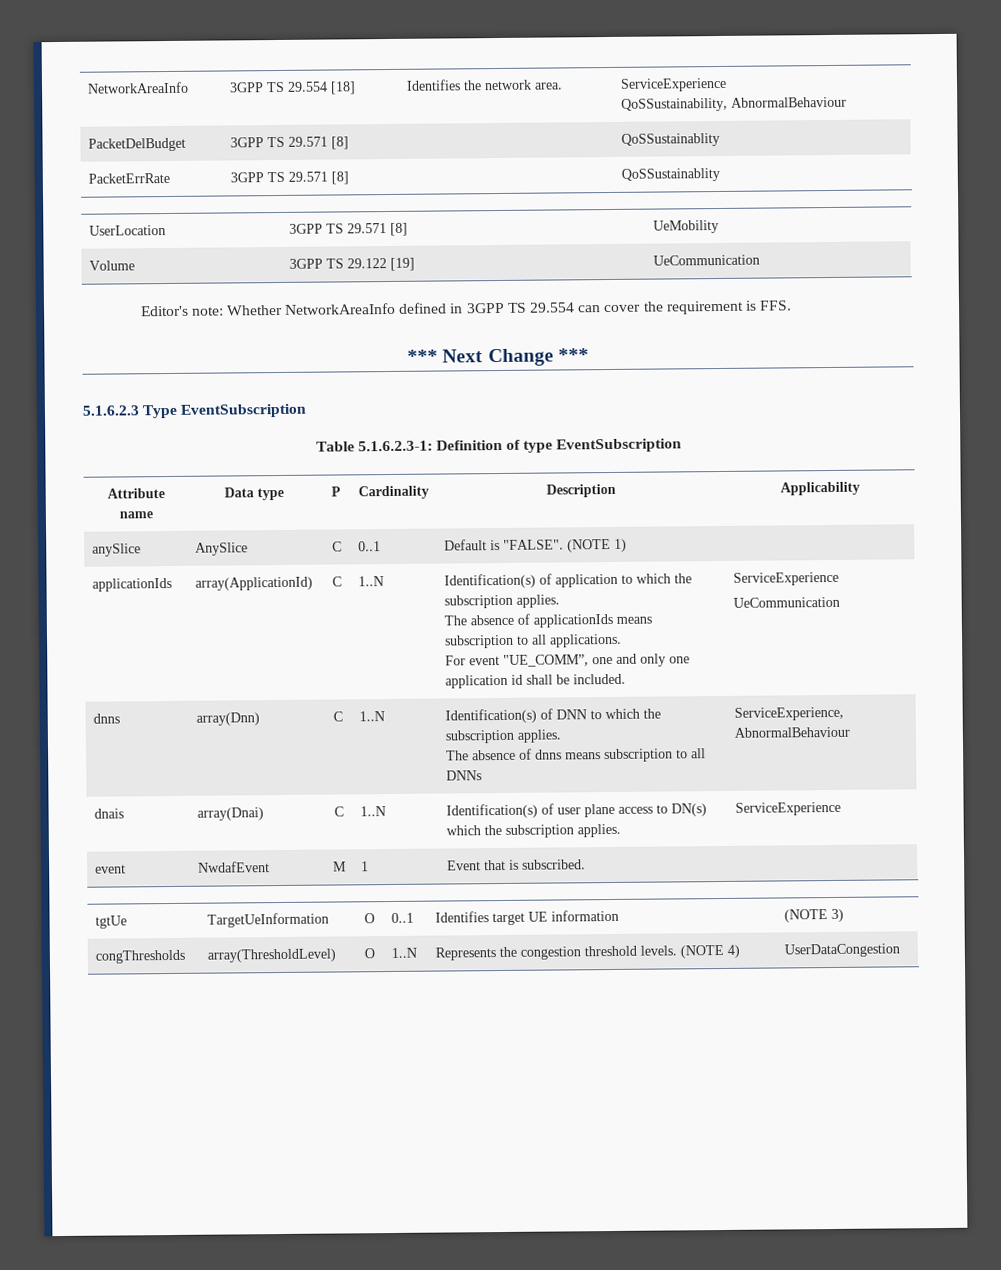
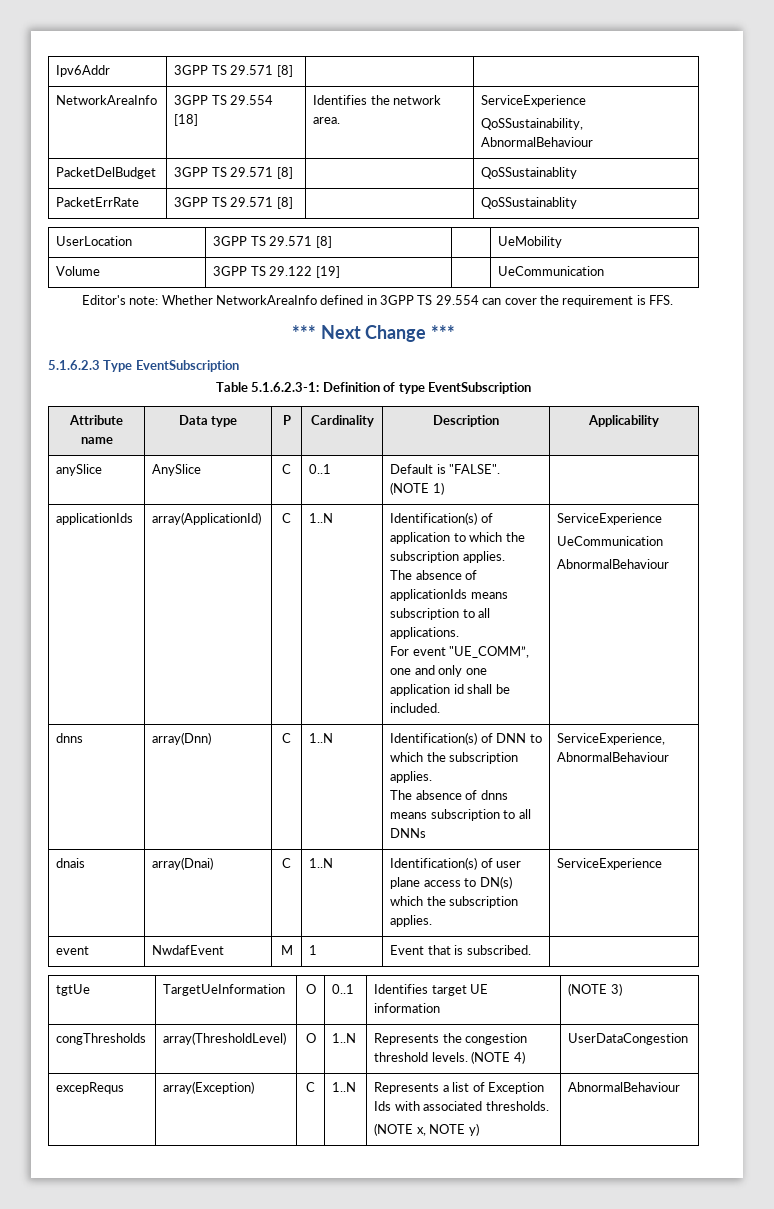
(86, 87) none -> [56,65,111,77] [174,65,293,77] Ipv6Addr | 3GPP TS 29.571 [8] | | //
(840, 602) none -> [557,559,670,569] // AbnormalBehaviour
(900, 950) none -> [56,1082,125,1094] [163,1081,255,1094] [306,1082,315,1092] [332,1082,357,1092] [374,1082,544,1094] [374,1101,549,1111] [374,1123,479,1136] [568,1082,681,1092] // excepRequs | array(Exception) | C | 1..N | Represents a list of Exception Ids with associated thresholds. // (NOTE x, NOTE y) | AbnormalBehaviour

